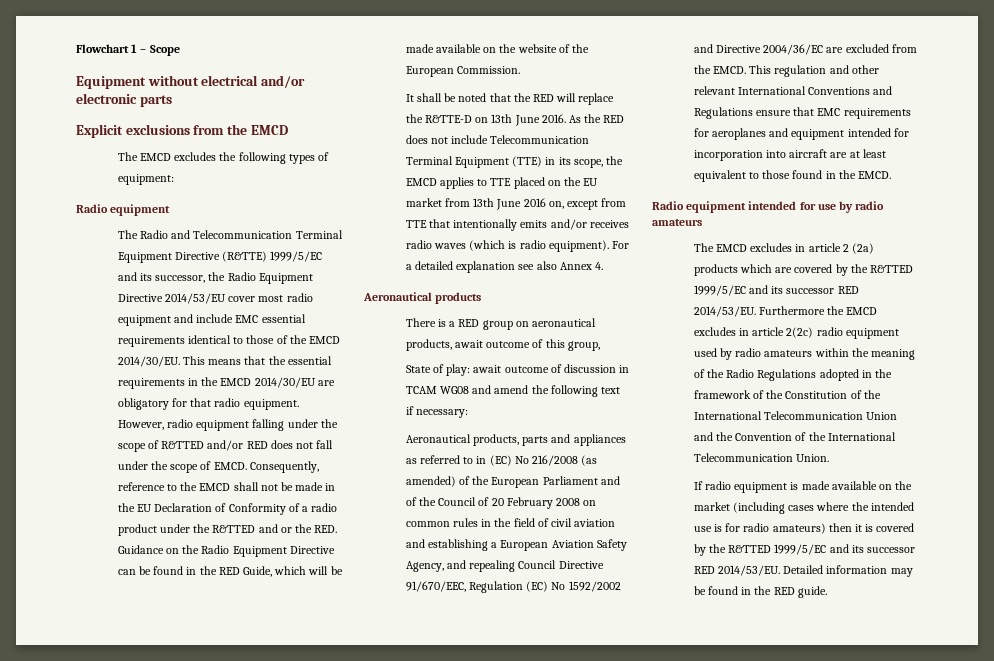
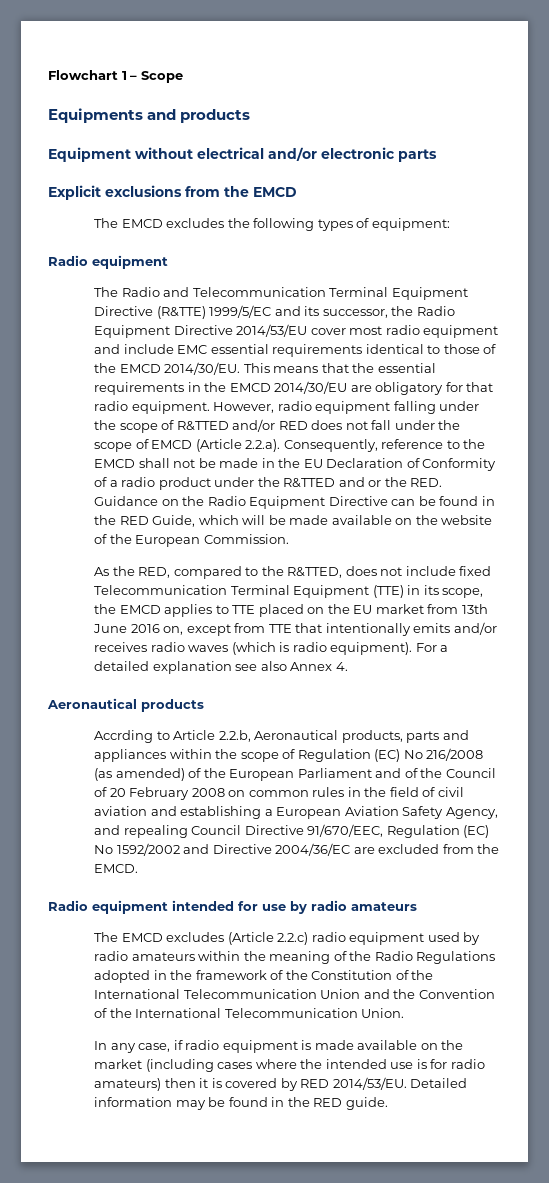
(180, 50) none -> [48,108,251,123] // Equipments and products
[213,462,247,470] EMCD. -> [151,439,281,452] EMCD (Article 2.2.a).
[405,93,615,105] [405,114,625,126] It shall be noted that the RED will replace the R&TTE-D on 13th June 2016. As the RED -> [94,566,343,579] As the RED, compared to the R&TTED,
(489, 139) none -> [459,566,492,576] fixed
[405,318,596,330] [405,339,600,351] [405,364,630,376] [405,385,620,397] [405,406,468,418] There is a RED group on aeronautical products, await outcome of this group, // State of play: await outcome of discussion in TCAM WG08 and amend the following text if necessary: // -> [94,730,251,743] Accrding to Article 2.2.b,
[405,455,487,464] as referred to in -> [169,749,371,762] within the scope of Regulation
[749,65,879,77] [693,86,893,95] [693,107,911,119] [693,128,909,140] [693,149,886,161] [693,170,891,182] This regulation and other relevant International Conventions and Regulations ensure that EMC requirements for aeroplanes and equipment intended for incorporation into aircraft are at least equivalent to those found in the EMCD. -> (139, 868) none
[795,243,874,254] [693,264,913,276] [693,285,859,296] [693,306,878,317] [693,327,814,338] in article 2 (2a) products which are covered by the R&TTED 1999/5/EC and its successor RED 2014/53/EU. Furthermore the EMCD excludes in article 2(2c) -> [227,932,309,945] (Article 2.2.c)
[693,481,703,490] If -> [94,1040,183,1053] In any case, if
[708,544,915,555] the R&TTED 1999/5/EC and its successor -> (298, 1084) none

